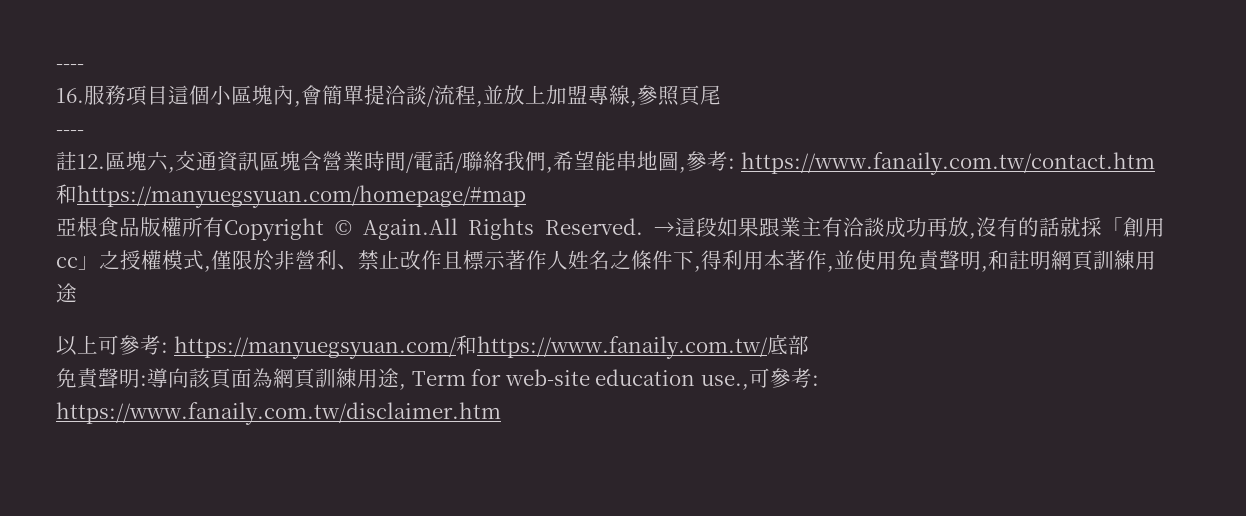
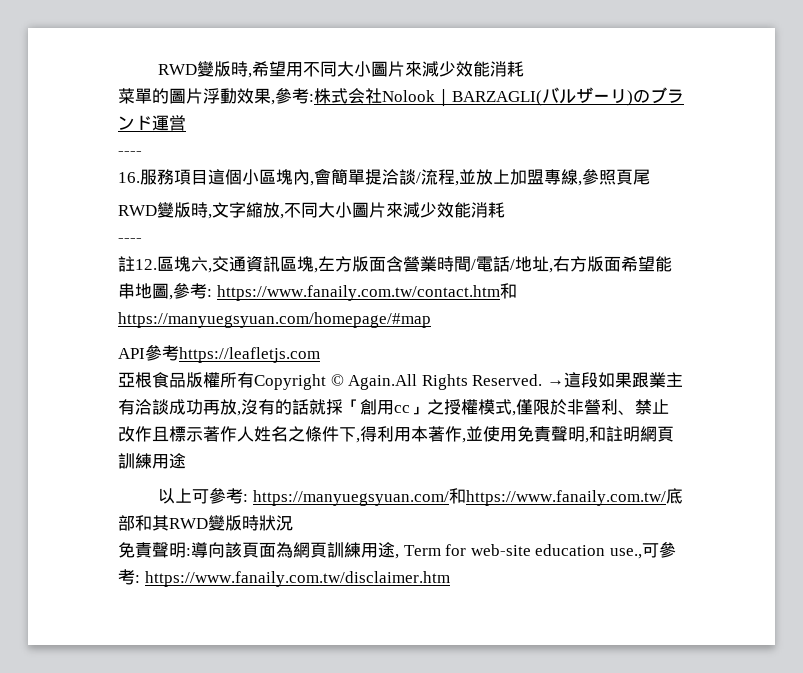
(56, 67) none -> [158,61,525,78] [118,87,684,107] [118,115,186,131] RWD變版時,希望用不同大小圖片來減少效能消耗 // 菜單的圖片浮動效果,參考:株式会社Nolook｜BARZAGLI(バルザーリ)のブランド運営 //
(721, 95) none -> [118,202,505,219] // RWD變版時,文字縮放,不同大小圖片來減少效能消耗
(301, 161) none -> [314,256,386,273] ,左方版面
[462,151,553,173] 聯絡我們, -> [515,256,621,273] 地址,右方版面
(526, 196) none -> [118,344,320,363] // API參考https://leafletjs.com
(809, 345) none -> [135,515,293,531] 和其RWD變版時狀況

